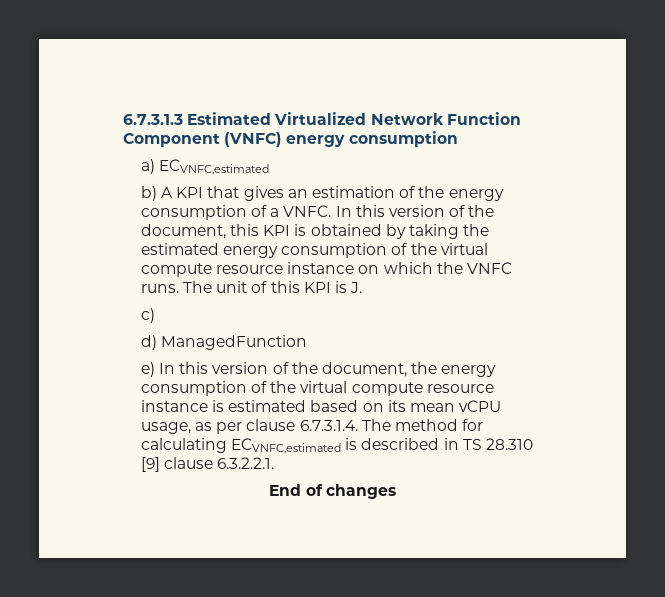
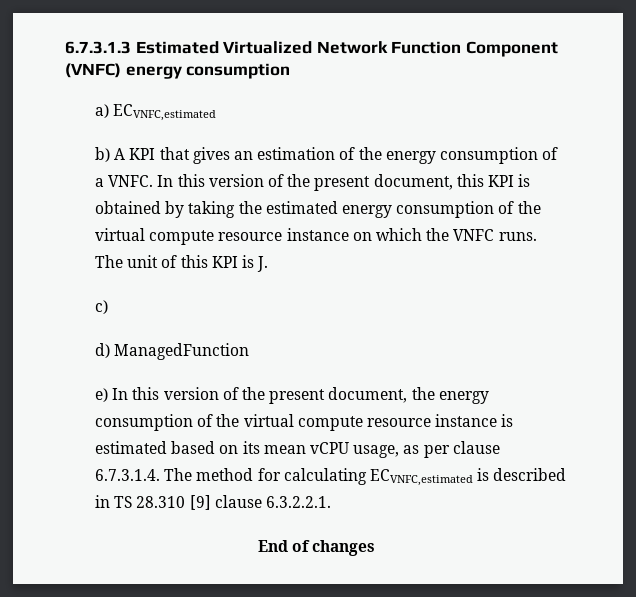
(495, 211) none -> [314,176,371,191] present
(318, 368) none -> [269,389,326,404] present

